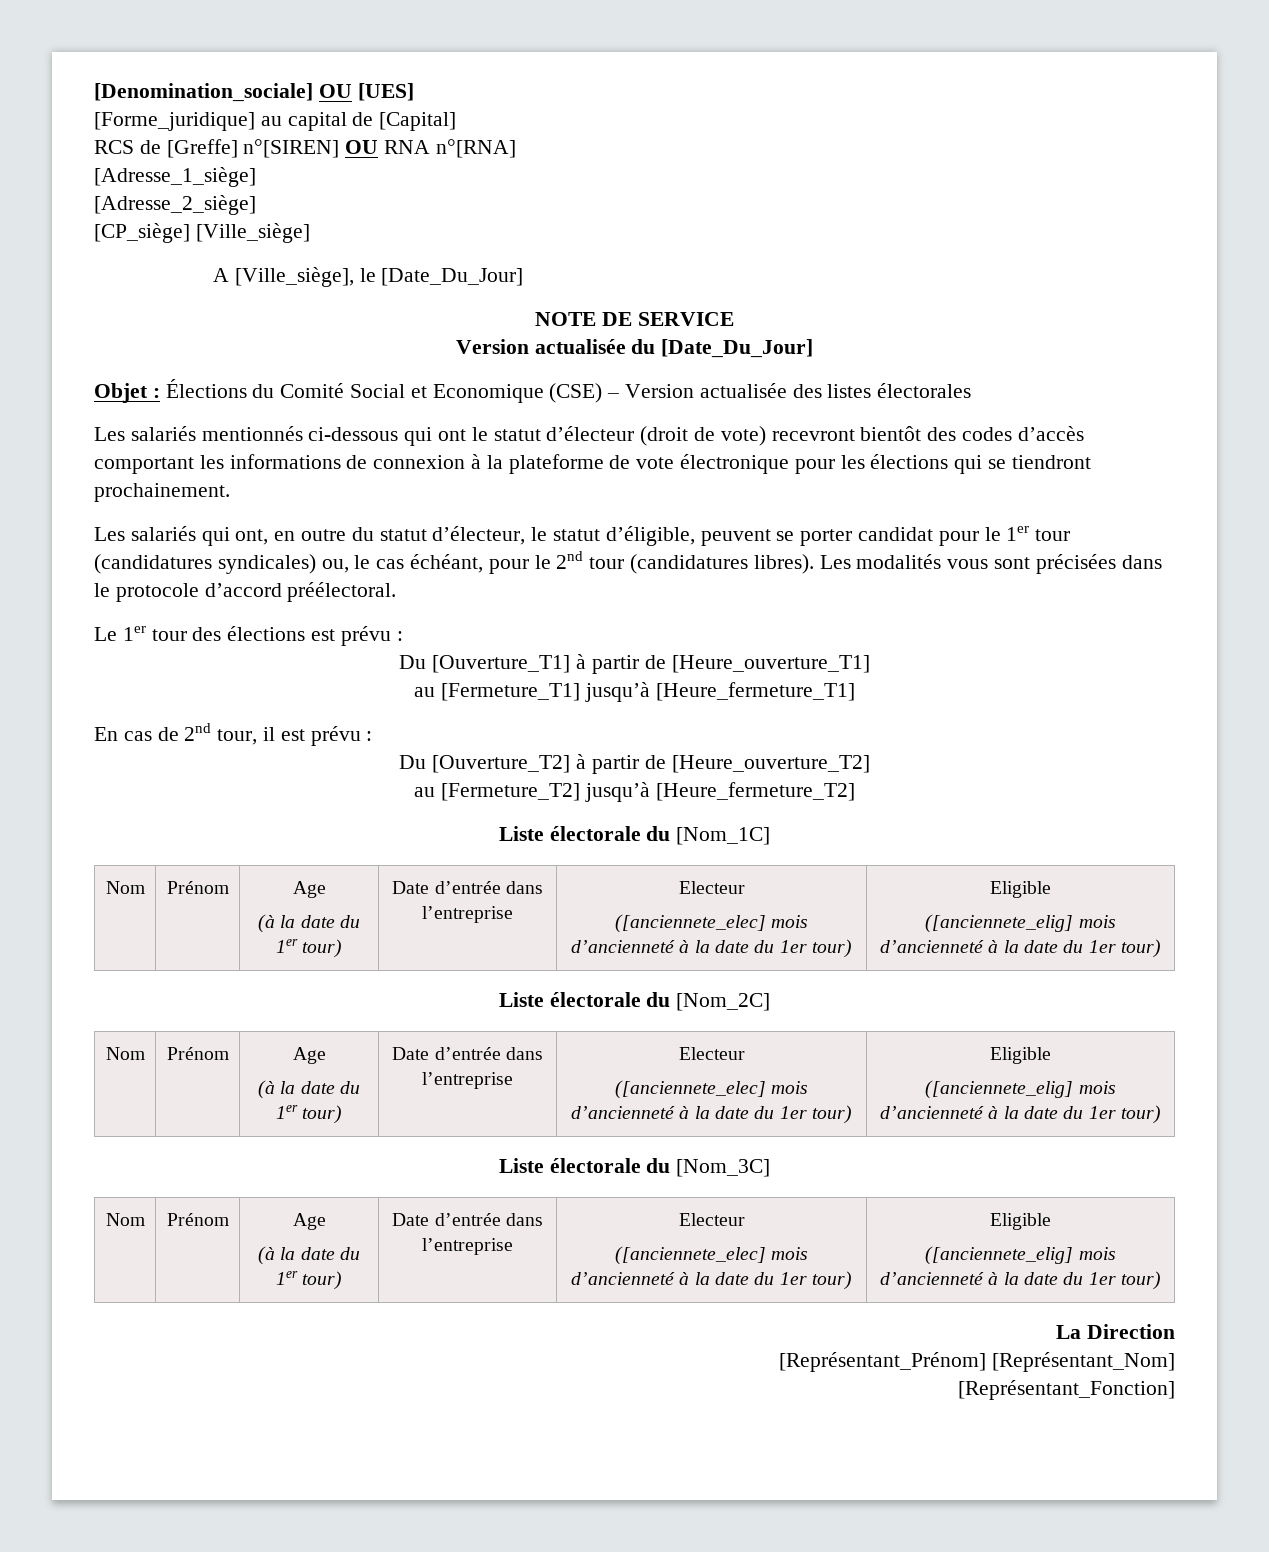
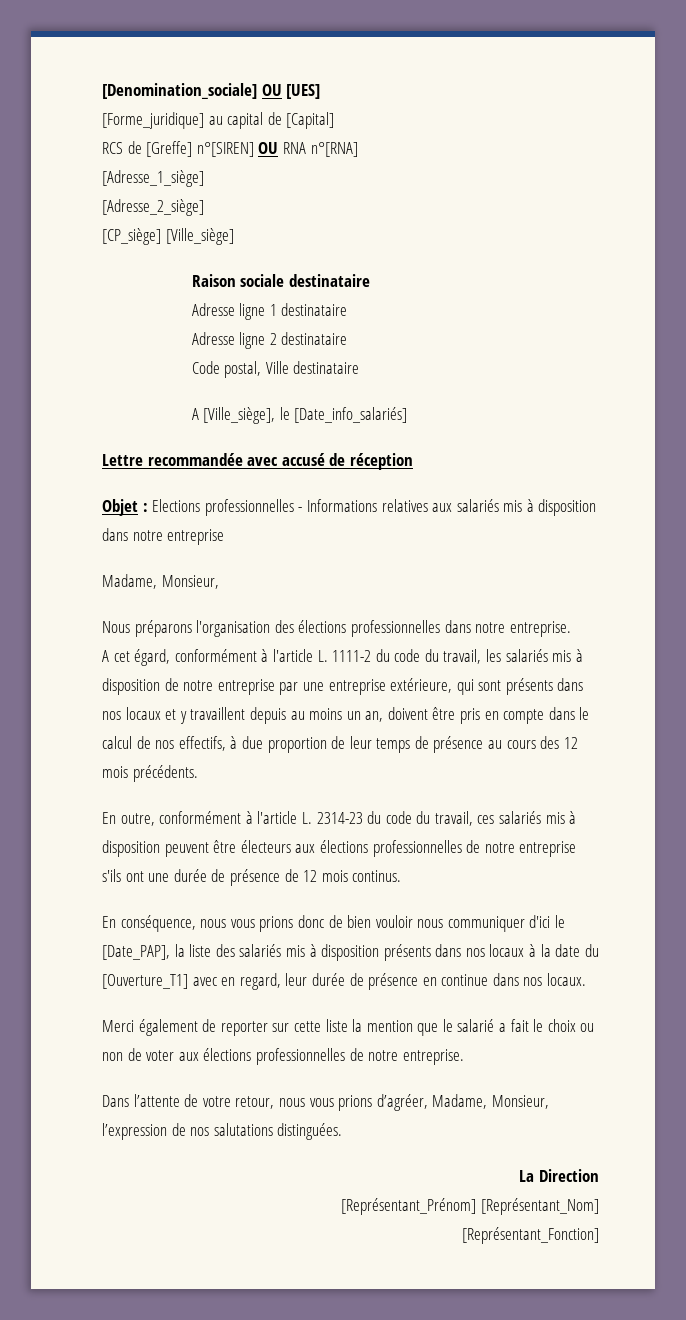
[213,267,524,287] [535,312,734,326] [455,339,814,358] [94,379,972,403] [94,426,1084,446] [94,454,1091,474] [94,483,230,502] [94,526,1071,546] [94,551,1162,574] [94,582,397,602] [94,626,403,646] [399,654,870,674] [414,682,855,702] [94,723,373,746] [399,754,870,774] [414,782,855,802] [498,826,771,845] [105,881,145,894] [166,881,229,894] [292,881,326,898] [258,914,360,933] [275,939,343,958] [392,881,543,894] [422,906,513,923] [678,881,745,894] [614,914,809,933] [571,939,852,958] [990,881,1051,898] [925,914,1116,933] [880,939,1161,958] [498,992,771,1011] [105,1047,145,1060] [166,1047,229,1060] [292,1047,326,1064] [258,1080,360,1099] [275,1105,343,1124] [392,1047,543,1060] [422,1072,513,1089] [678,1047,745,1060] [614,1080,809,1099] [571,1105,852,1124] [990,1047,1051,1064] [925,1080,1116,1099] [880,1105,1161,1124] [498,1158,771,1177] [105,1213,145,1226] [166,1213,229,1226] [292,1213,326,1230] [258,1246,360,1265] [275,1271,343,1290] [392,1213,543,1226] [422,1238,513,1255] [678,1213,745,1226] [614,1246,809,1265] [571,1271,852,1290] [990,1213,1051,1230] [925,1246,1116,1265] [880,1271,1161,1290] A [Ville_siège], le [Date_Du_Jour] // NOTE DE SERVICE // Version actualisée du [Date_Du_Jour] // Objet : Élections du Comité Social et Economique (CSE) – Version actualisée des listes électorales // Les salariés mentionnés ci-dessous qui ont le statut d’électeur (droit de vote) recevront bientôt des codes d’accès comportant les informations de connexion à la plateforme de vote électronique pour les élections qui se tiendront prochainement. // Les salariés qui ont, en outre du statut d’électeur, le statut d’éligible, peuvent se porter candidat pour le 1er tour (candidatures syndicales) ou, le cas échéant, pour le 2nd tour (candidatures libres). Les modalités vous sont précisées dans le protocole d’accord préélectoral. // Le 1er tour des élections est prévu : // Du [Ouverture_T1] à partir de [Heure_ouverture_T1] // au [Fermeture_T1] jusqu’à [Heure_fermeture_T1] // En cas de 2nd tour, il est prévu : // Du [Ouverture_T2] à partir de [Heure_ouverture_T2] // au [Fermeture_T2] jusqu’à [Heure_fermeture_T2] // Liste électorale du [Nom_1C] // Nom | Prénom | Age // (à la date du 1er tour) | Date d’entrée dans l’entreprise | Electeur // ([anciennete_elec] mois d’ancienneté à la date du 1er tour) | Eligible // ([anciennete_elig] mois d’ancienneté à la date du 1er tour) // Liste électorale du [Nom_2C] // Nom | Prénom | Age // (à la date du 1er tour) | Date d’entrée dans l’entreprise | Electeur // ([anciennete_elec] mois d’ancienneté à la date du 1er tour) | Eligible // ([anciennete_elig] mois d’ancienneté à la date du 1er tour) // Liste électorale du [Nom_3C] // Nom | Prénom | Age // (à la date du 1er tour) | Date d’entrée dans l’entreprise | Electeur // ([anciennete_elec] mois d’ancienneté à la date du 1er tour) | Eligible // ([anciennete_elig] mois d’ancienneté à la date du 1er tour) -> [191,274,370,287] [191,303,348,320] [191,332,348,349] [191,361,360,378] [191,407,408,424] [102,453,413,470] [102,499,597,516] [102,528,225,545] [102,574,219,589] [102,620,571,637] [102,649,583,666] [102,678,584,695] [102,707,590,724] [102,736,578,753] [102,765,198,782] [102,811,577,826] [102,840,577,857] [102,869,402,886] [102,915,566,932] [102,944,599,961] [102,973,587,990] [102,1019,595,1036] [102,1048,464,1065] [102,1094,549,1111] [102,1123,343,1140] Raison sociale destinataire // Adresse ligne 1 destinataire // Adresse ligne 2 destinataire // Code postal, Ville destinataire // A [Ville_siège], le [Date_info_salariés] // Lettre recommandée avec accusé de réception // Objet : Elections professionnelles - Informations relatives aux salariés mis à disposition dans notre entreprise // Madame, Monsieur, // Nous préparons l'organisation des élections professionnelles dans notre entreprise. // A cet égard, conformément à l'article L. 1111-2 du code du travail, les salariés mis à disposition de notre entreprise par une entreprise extérieure, qui sont présents dans nos locaux et y travaillent depuis au moins un an, doivent être pris en compte dans le calcul de nos effectifs, à due proportion de leur temps de présence au cours des 12 mois précédents. // En outre, conformément à l'article L. 2314-23 du code du travail, ces salariés mis à disposition peuvent être électeurs aux élections professionnelles de notre entreprise s'ils ont une durée de présence de 12 mois continus. // En conséquence, nous vous prions donc de bien vouloir nous communiquer d'ici le [Date_PAP], la liste des salariés mis à disposition présents dans nos locaux à la date du [Ouverture_T1] avec en regard, leur durée de présence en continue dans nos locaux. // Merci également de reporter sur cette liste la mention que le salarié a fait le choix ou non de voter aux élections professionnelles de notre entreprise. // Dans l’attente de votre retour, nous vous prions d’agréer, Madame, Monsieur, l’expression de nos salutations distinguées.

